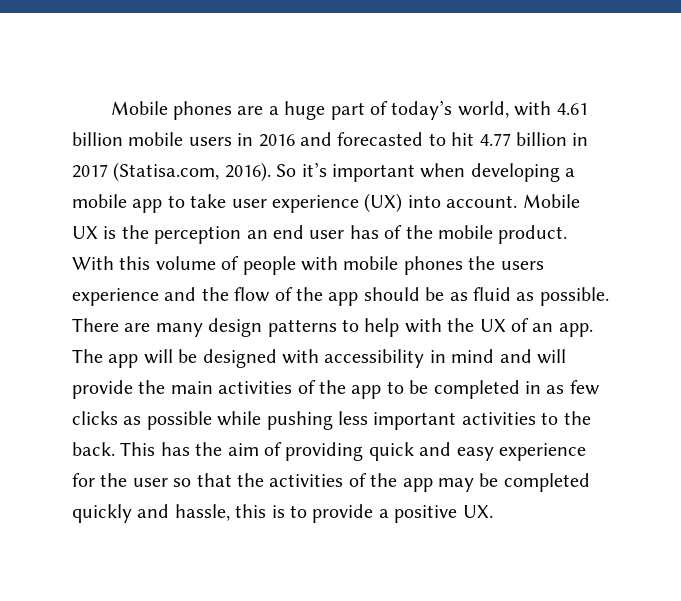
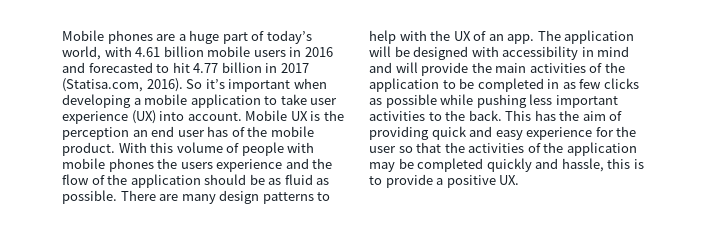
[132,199,163,213] app -> [190,94,261,108] application
[328,292,359,306] app -> [130,174,201,188] application
[108,354,139,368] app -> [564,30,635,44] application
[351,385,382,399] app -> [369,78,439,92] application
[402,478,433,492] app -> [566,142,637,156] application

